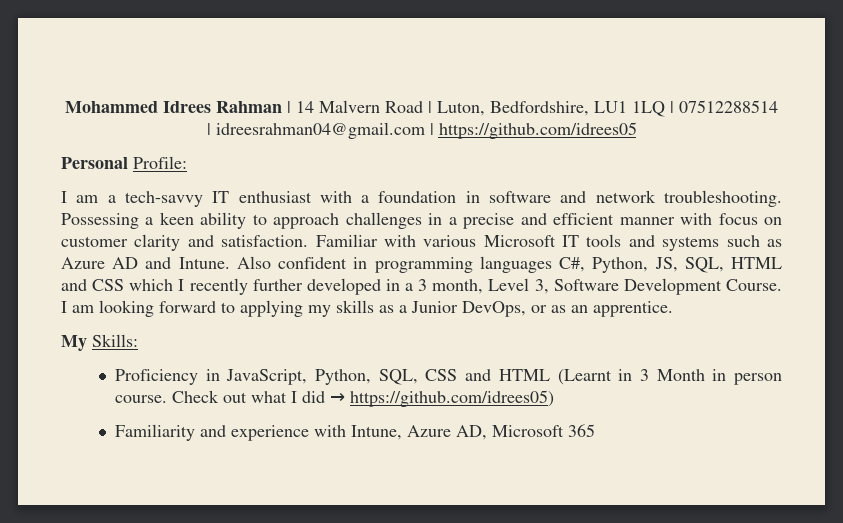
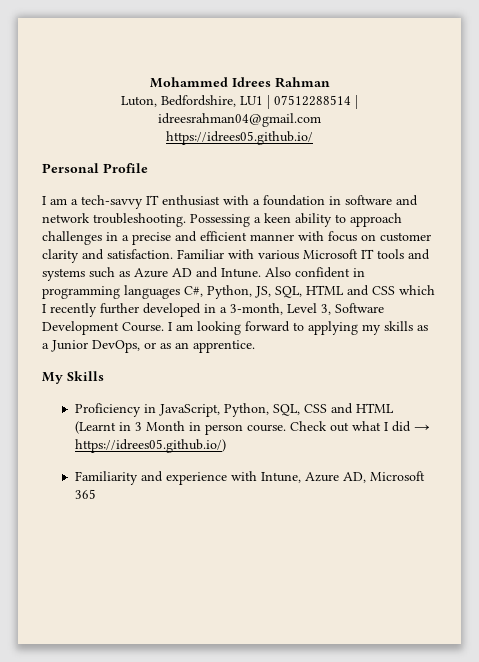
[287,100,432,113] | 14 Malvern Road | -> (330, 82) //
[632,101,665,117] 1LQ -> (263, 100) none
[429,122,637,139] | https://github.com/idrees05 -> [166,131,313,145] // https://idrees05.github.io/
[133,156,187,169] Profile: -> [103,163,148,173] Profile
[418,279,484,294] 3 month, -> [230,303,283,315] 3-month,
[92,334,138,347] Skills: -> [67,371,104,381] Skills
[349,390,554,407] https://github.com/idrees05) -> [75,439,227,453] https://idrees05.github.io/)

